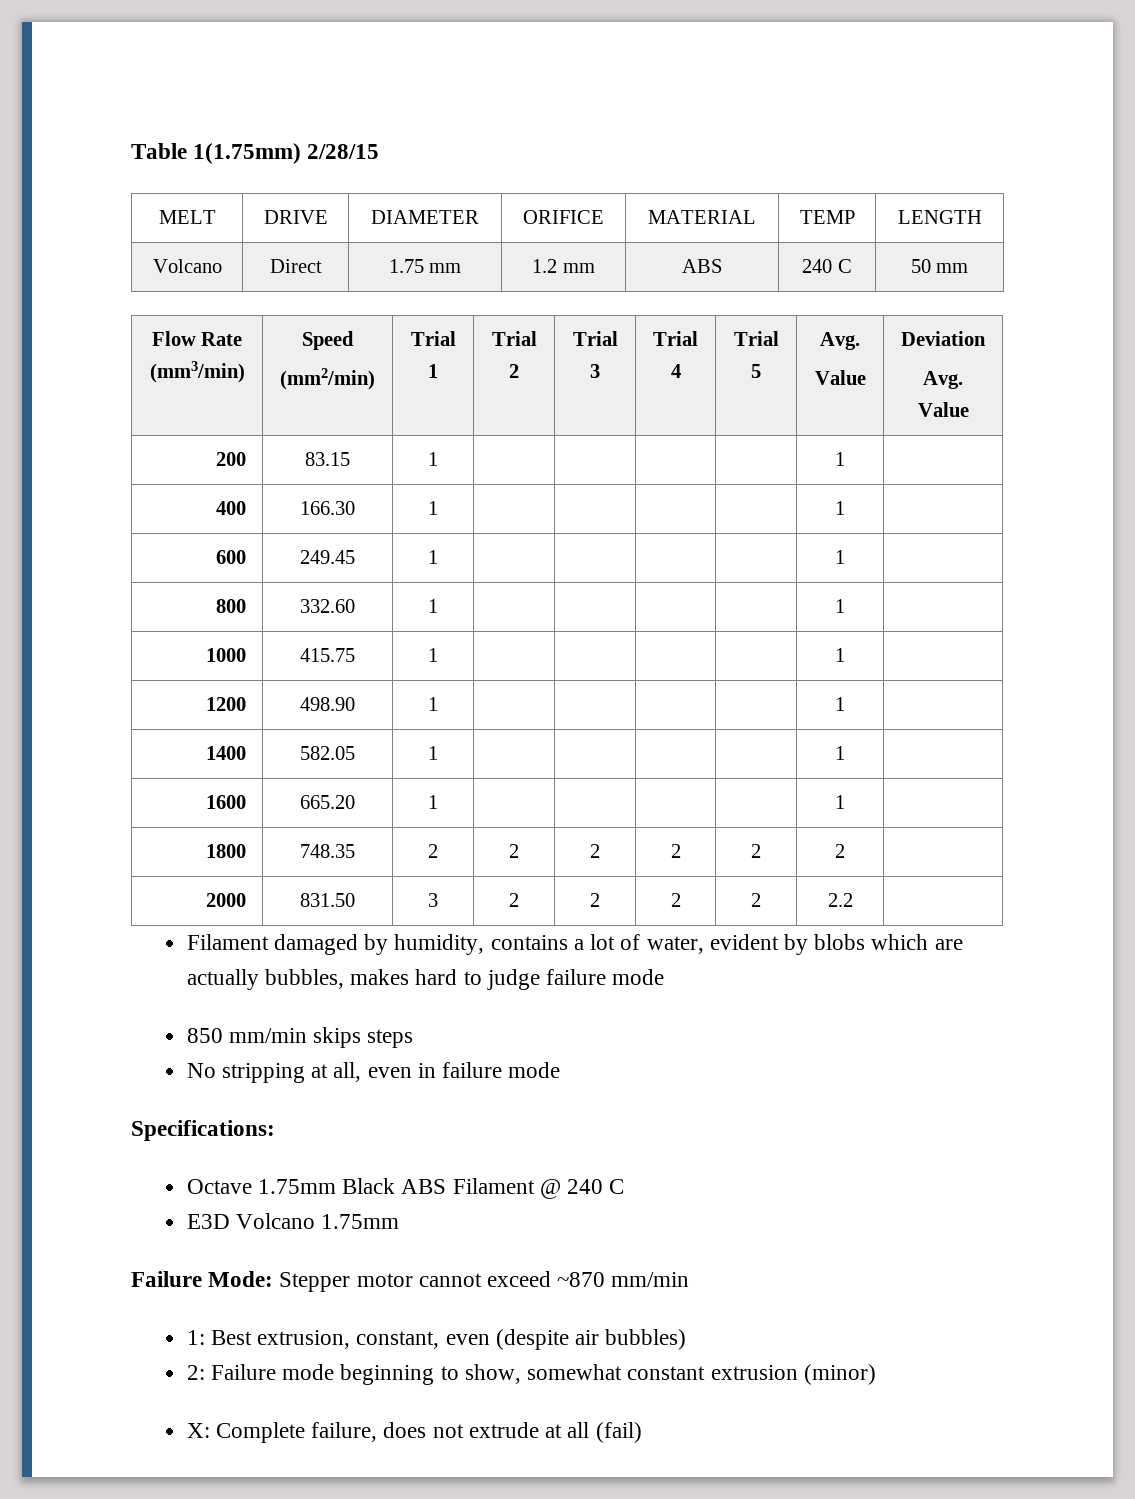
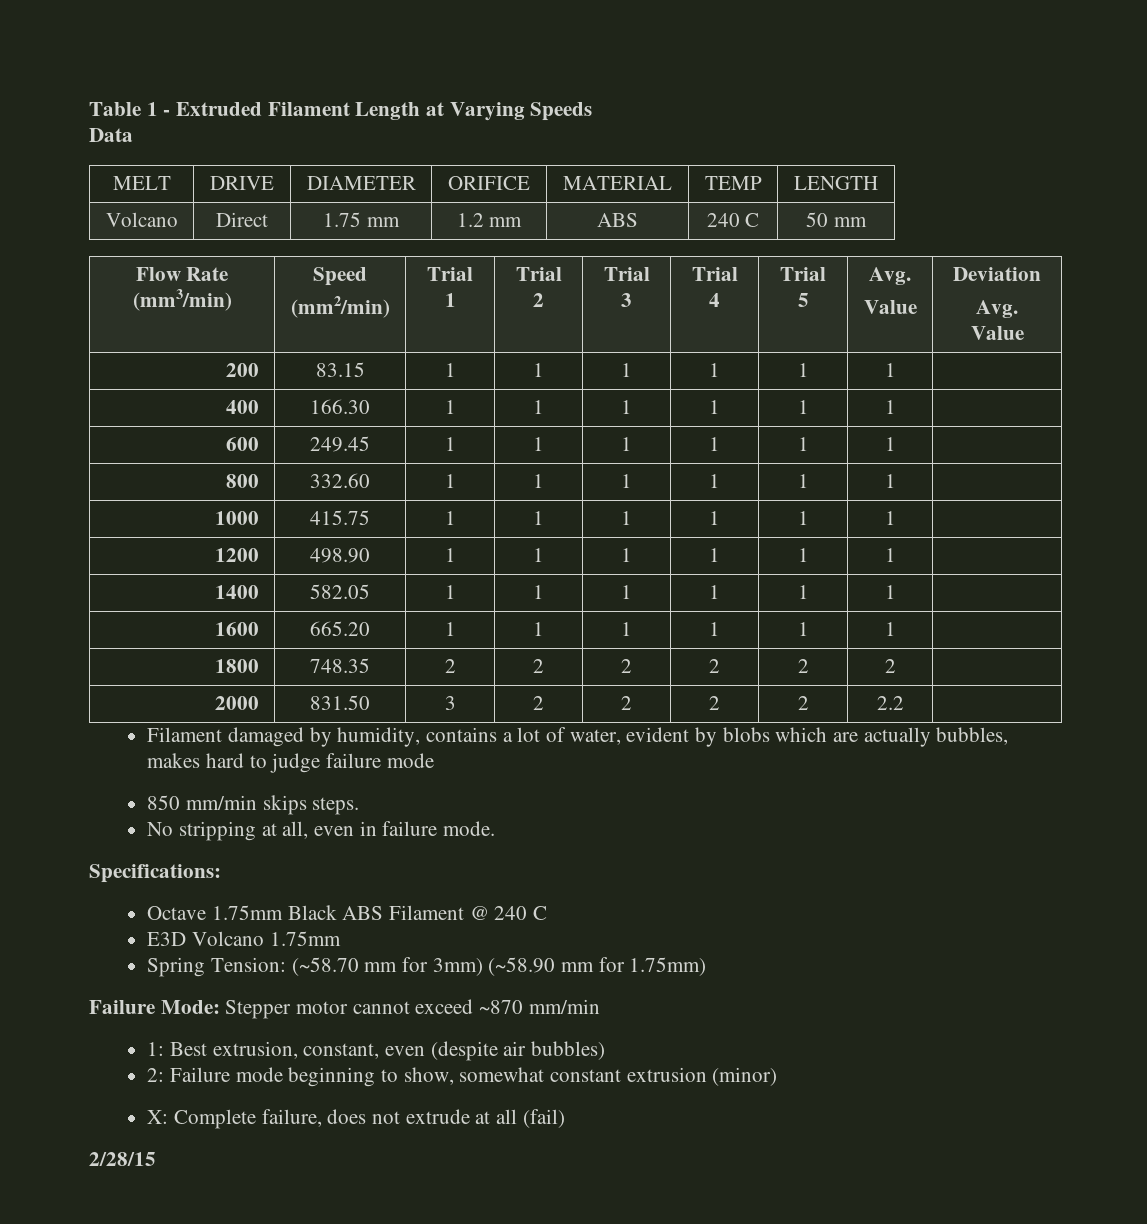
[193,143,380,164] 1(1.75mm) 2/28/15 -> [146,102,593,121] [89,128,133,142] 1 - Extruded Filament Length at Varying Speeds // Data
(438, 459) | | | -> [533,363,544,377] [621,363,632,377] [709,363,720,377] [797,363,809,377] 1 | 1 | 1 | 1
(438, 508) | | | -> [533,400,544,414] [621,400,632,414] [709,400,720,414] [797,400,809,414] 1 | 1 | 1 | 1
(438, 557) | | | -> [533,437,544,451] [621,437,632,451] [709,437,720,451] [797,437,809,451] 1 | 1 | 1 | 1
(438, 606) | | | -> [533,474,544,488] [621,474,632,488] [709,474,720,488] [797,474,809,488] 1 | 1 | 1 | 1
(438, 655) | | | -> [533,511,544,525] [621,511,632,525] [709,511,720,525] [797,511,809,525] 1 | 1 | 1 | 1
(438, 704) | | | -> [533,548,544,562] [621,548,632,562] [709,548,720,562] [797,548,809,562] 1 | 1 | 1 | 1
(438, 753) | | | -> [533,585,544,599] [621,585,632,599] [709,585,720,599] [797,585,809,599] 1 | 1 | 1 | 1
(438, 802) | | | -> [533,622,544,636] [621,622,632,636] [709,622,720,636] [797,622,809,636] 1 | 1 | 1 | 1
[367,1029,414,1048] steps -> [312,797,360,815] steps.
[508,1062,561,1078] mode -> [442,821,495,836] mode.
(400, 1221) none -> [147,957,707,977] // Spring Tension: (~58.70 mm for 3mm) (~58.90 mm for 1.75mm)
(642, 1432) none -> [89,1152,156,1166] // 2/28/15

